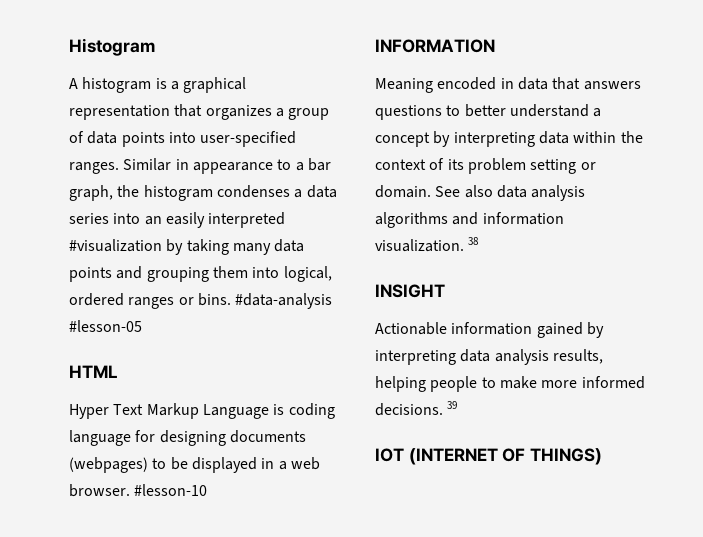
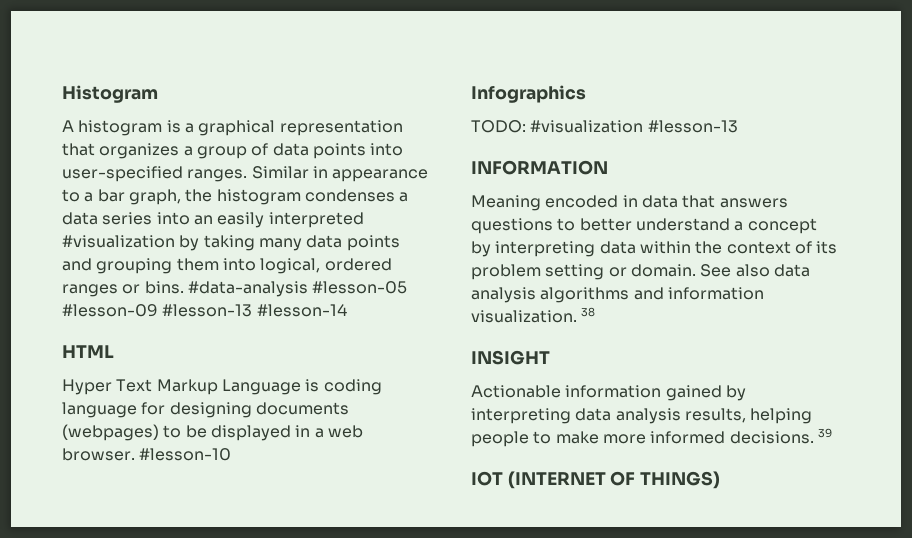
(142, 326) none -> [62,304,347,317] #lesson-09 #lesson-13 #lesson-14
(208, 490) none -> [471,85,586,103] [471,120,738,133] // Infographics // TODO: #visualization #lesson-13

